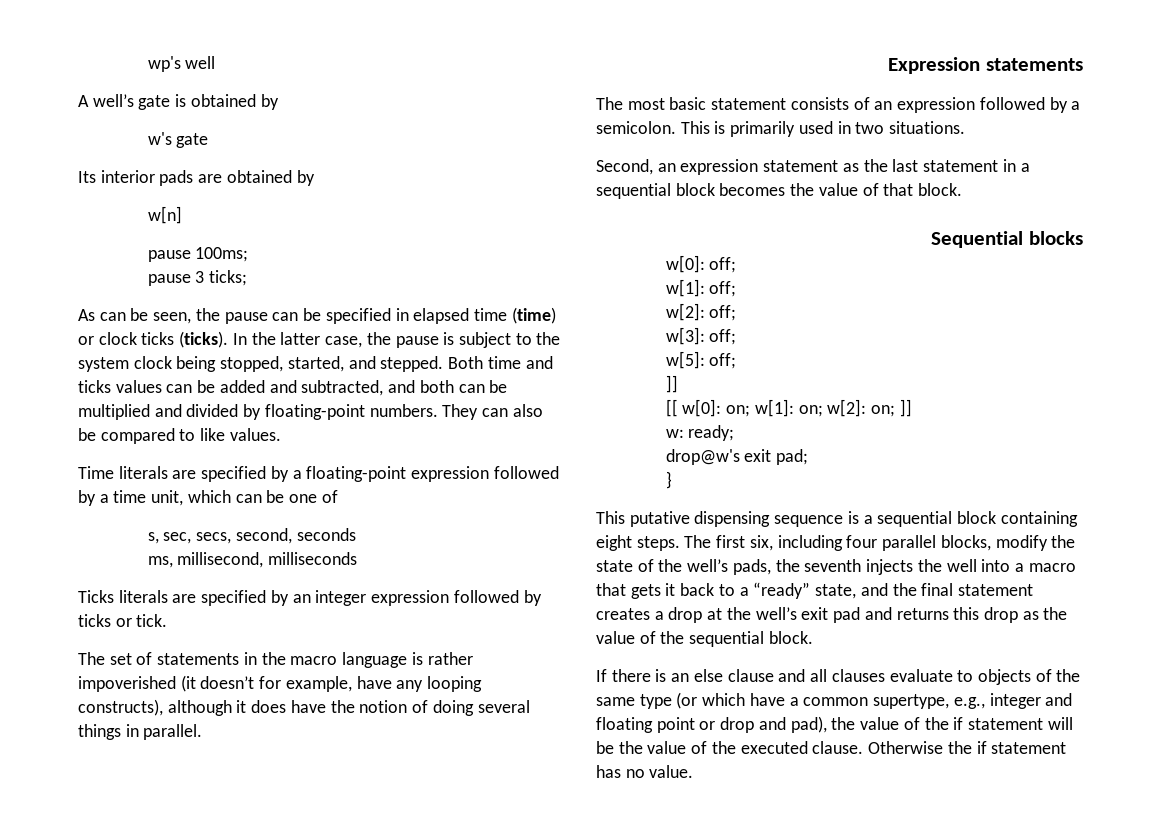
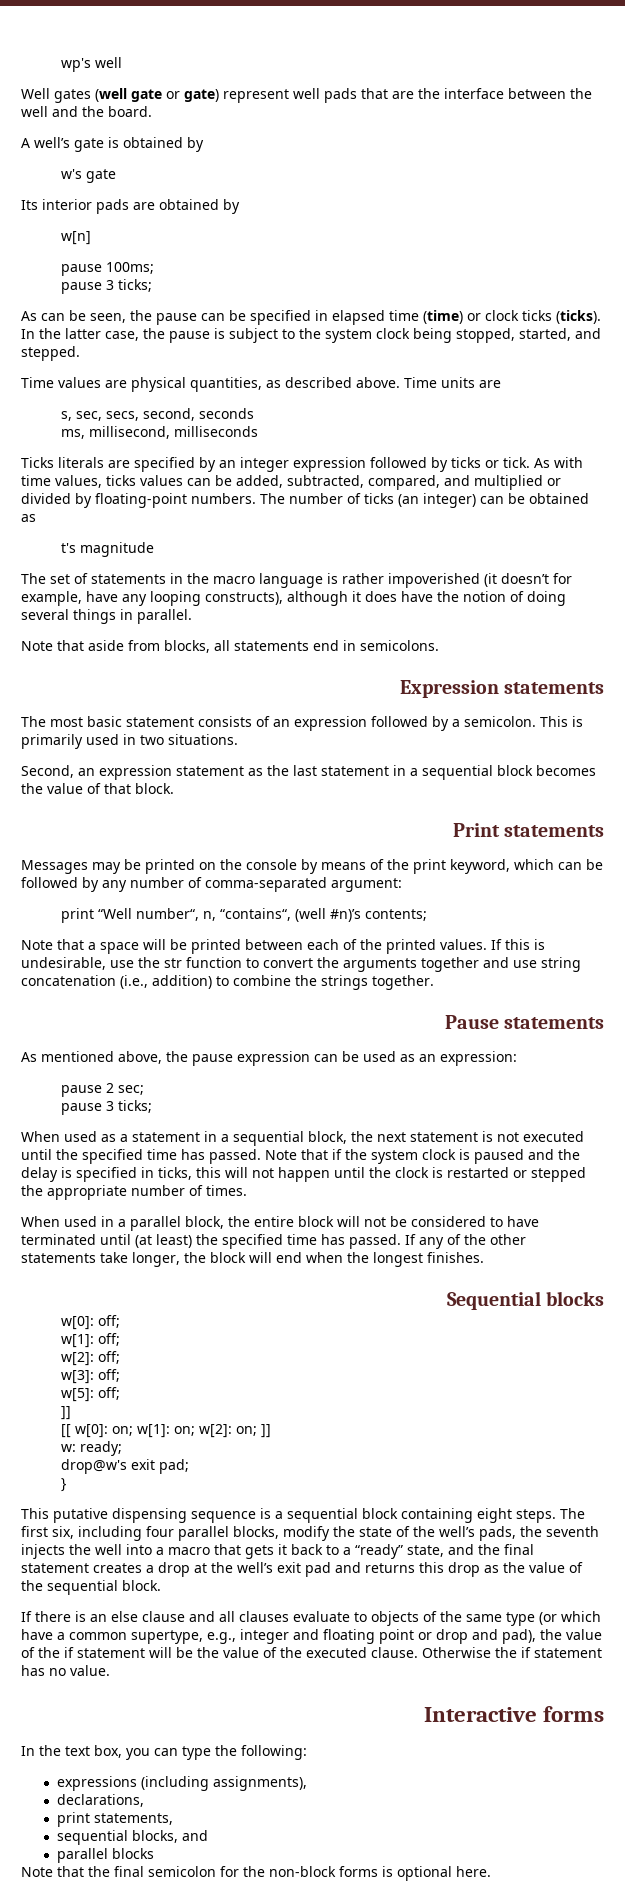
(216, 62) none -> [21,88,592,103] [21,106,152,117] // Well gates (well gate or gate) represent well pads that are the interface between the well and the board.
[448,356,553,369] [78,380,508,396] [78,404,543,420] [78,428,281,444] [78,466,559,482] [78,490,338,506] Both time and ticks values can be added and subtracted, and both can be multiplied and divided by floating-point numbers. They can also be compared to like values. // Time literals are specified by a floating-point expression followed by a time unit, which can be one of -> [21,377,501,392] // Time values are physical quantities, as described above. Time units are
(168, 620) none -> [534,457,583,468] [21,475,561,490] [21,493,589,508] [21,514,36,522] [61,542,155,557] As with time values, ticks values can be added, subtracted, compared, and multiplied or divided by floating-point numbers. The number of ticks (an integer) can be obtained as // t's magnitude
(203, 732) none -> [21,640,439,653] // Note that aside from blocks, all statements end in semicolons.
(963, 189) none -> [452,823,604,837] [21,859,603,874] [21,877,402,892] [61,908,428,923] [21,939,545,954] [21,957,581,972] [21,975,434,990] [444,1015,604,1029] [21,1051,517,1066] [61,1083,145,1097] [61,1100,153,1115] [21,1131,584,1146] [21,1149,580,1164] [21,1167,586,1182] [21,1185,247,1200] [21,1216,539,1231] [21,1234,526,1249] [21,1252,484,1267] // Print statements // Messages may be printed on the console by means of the print keyword, which can be followed by any number of comma-separated argument: // print “Well number“, n, “contains“, (well #n)’s contents; // Note that a space will be printed between each of the printed values. If this is undesirable, use the str function to convert the arguments together and use string concatenation (i.e., addition) to combine the strings together. // Pause statements // As mentioned above, the pause expression can be used as an expression: // pause 2 sec; // pause 3 ticks; // When used as a statement in a sequential block, the next statement is not executed until the specified time has passed. Note that if the system clock is paused and the delay is specified in ticks, this will not happen until the clock is restarted or stepped the appropriate number of times. // When used in a parallel block, the entire block will not be considered to have terminated until (at least) the specified time has passed. If any of the other statements take longer, the block will end when the longest finishes.
(694, 771) none -> [423,1706,604,1722] [21,1745,307,1760] [56,1776,307,1791] [56,1794,144,1807] [56,1812,173,1827] [56,1830,208,1845] [56,1848,154,1863] [21,1866,491,1881] // Interactive forms // In the text box, you can type the following: // expressions (including assignments), // declarations, // print statements, // sequential blocks, and // parallel blocks // Note that the final semicolon for the non-block forms is optional here.

